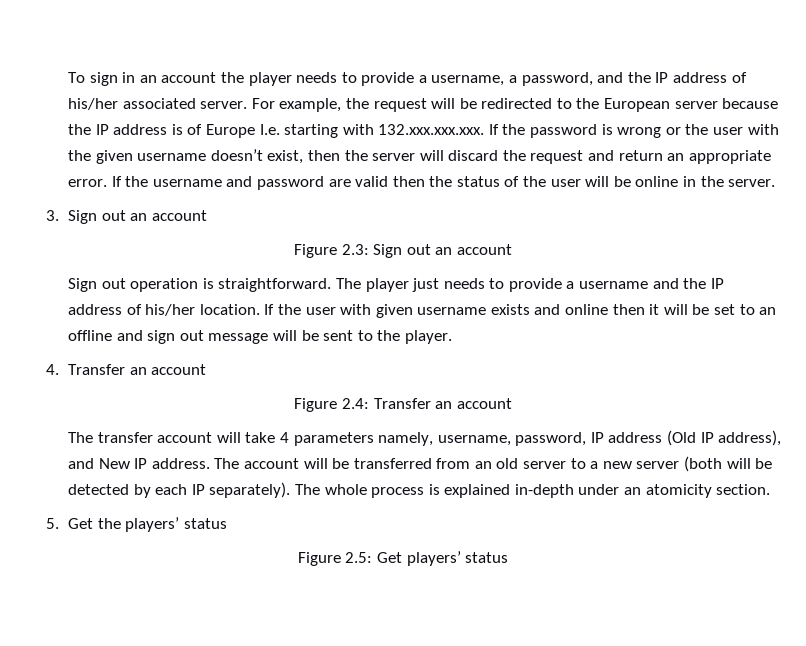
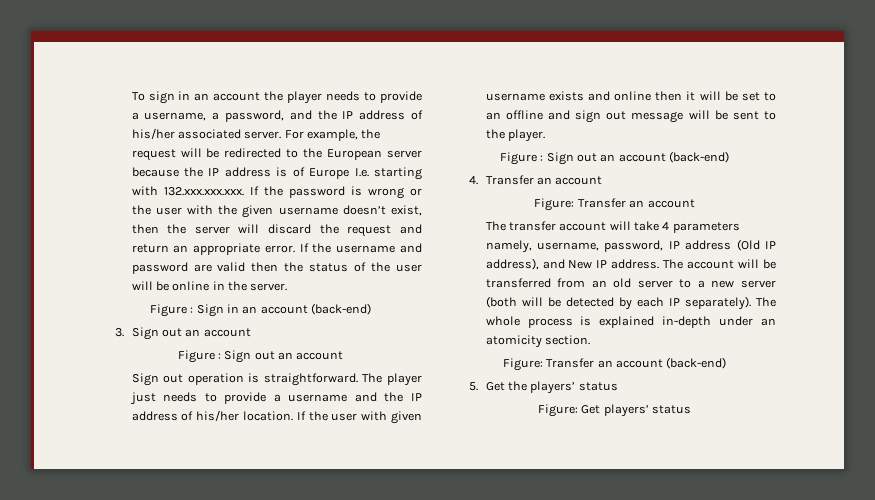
(776, 183) none -> [149,303,372,317] // Figure : Sign in an account (back-end)
[341,244,369,255] 2.3: -> [217,353,221,359] :
(452, 337) none -> [499,151,730,165] // Figure : Sign out an account (back-end)
[294,398,369,412] Figure 2.4: -> [534,198,575,211] Figure:
(771, 489) none -> [502,357,727,371] // Figure: Transfer an account (back-end)
[297,552,373,566] Figure 2.5: -> [537,404,578,417] Figure:

